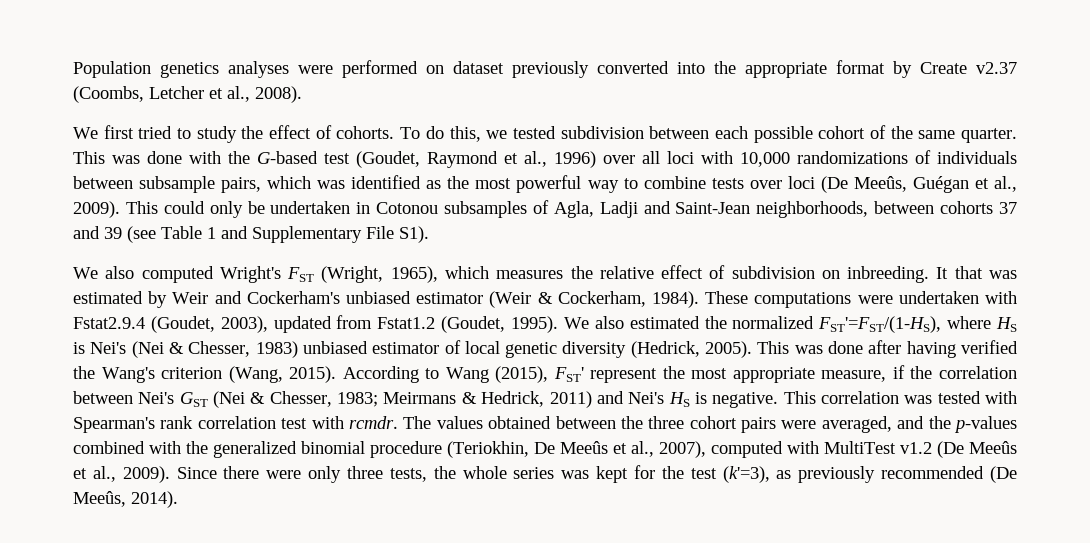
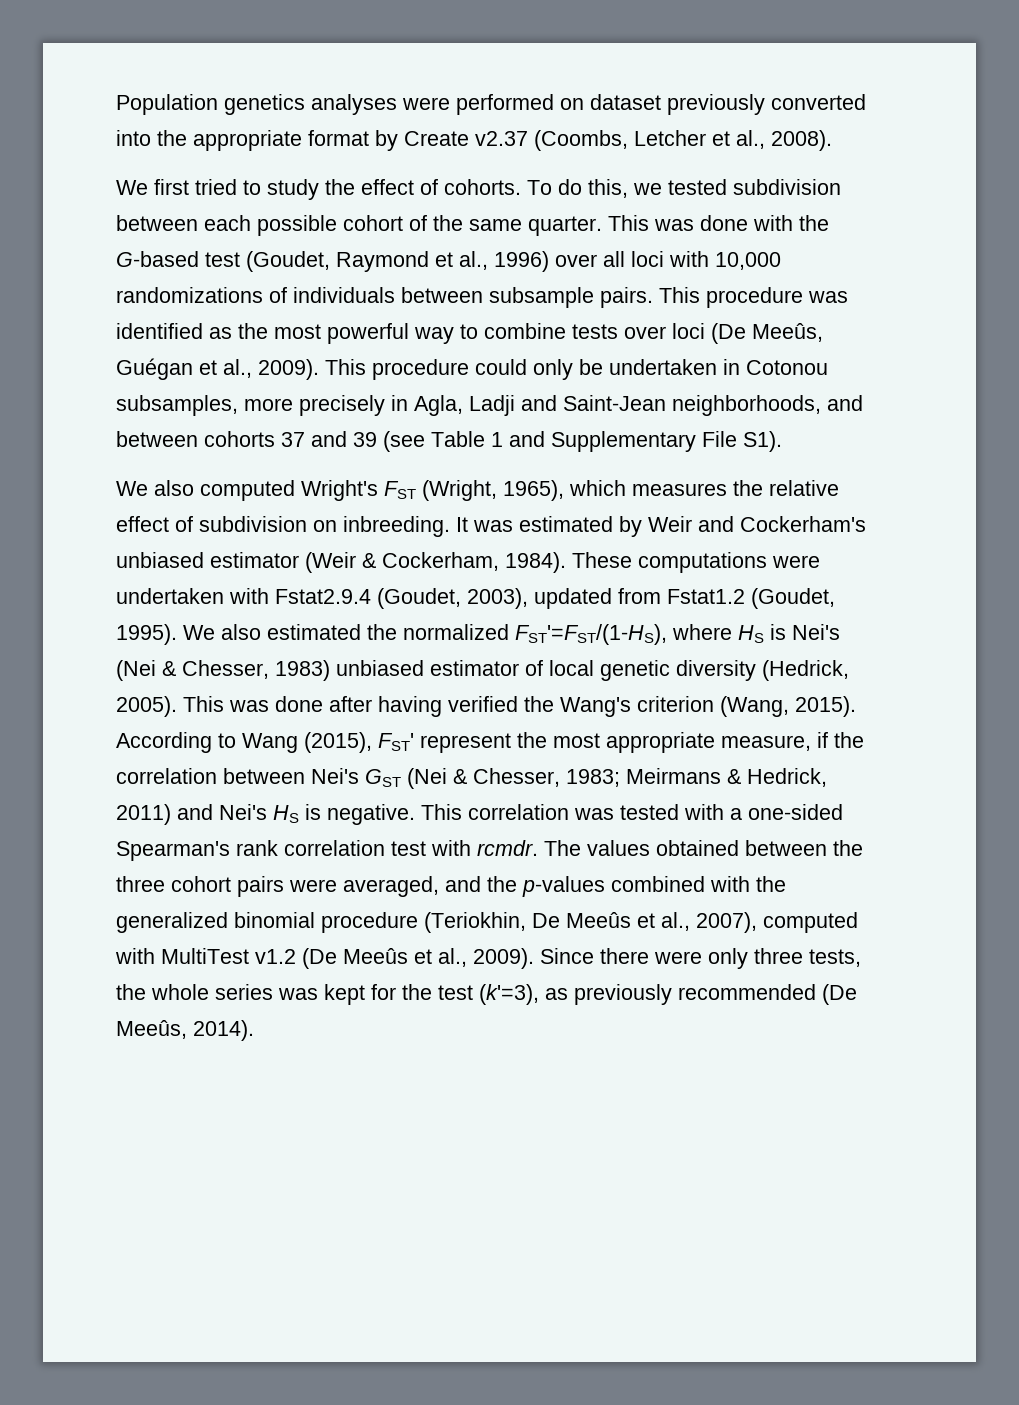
[221,176,312,193] pairs, which -> [600,287,803,308] pairs. This procedure
(158, 207) none -> [372,359,469,380] procedure
[444,200,549,218] subsamples of -> [116,395,408,416] subsamples, more precisely in
(869, 209) none -> [827,395,863,411] and
[954,266,983,279] that -> (468, 524) none
(1018, 397) none -> [730,804,843,820] a one-sided

